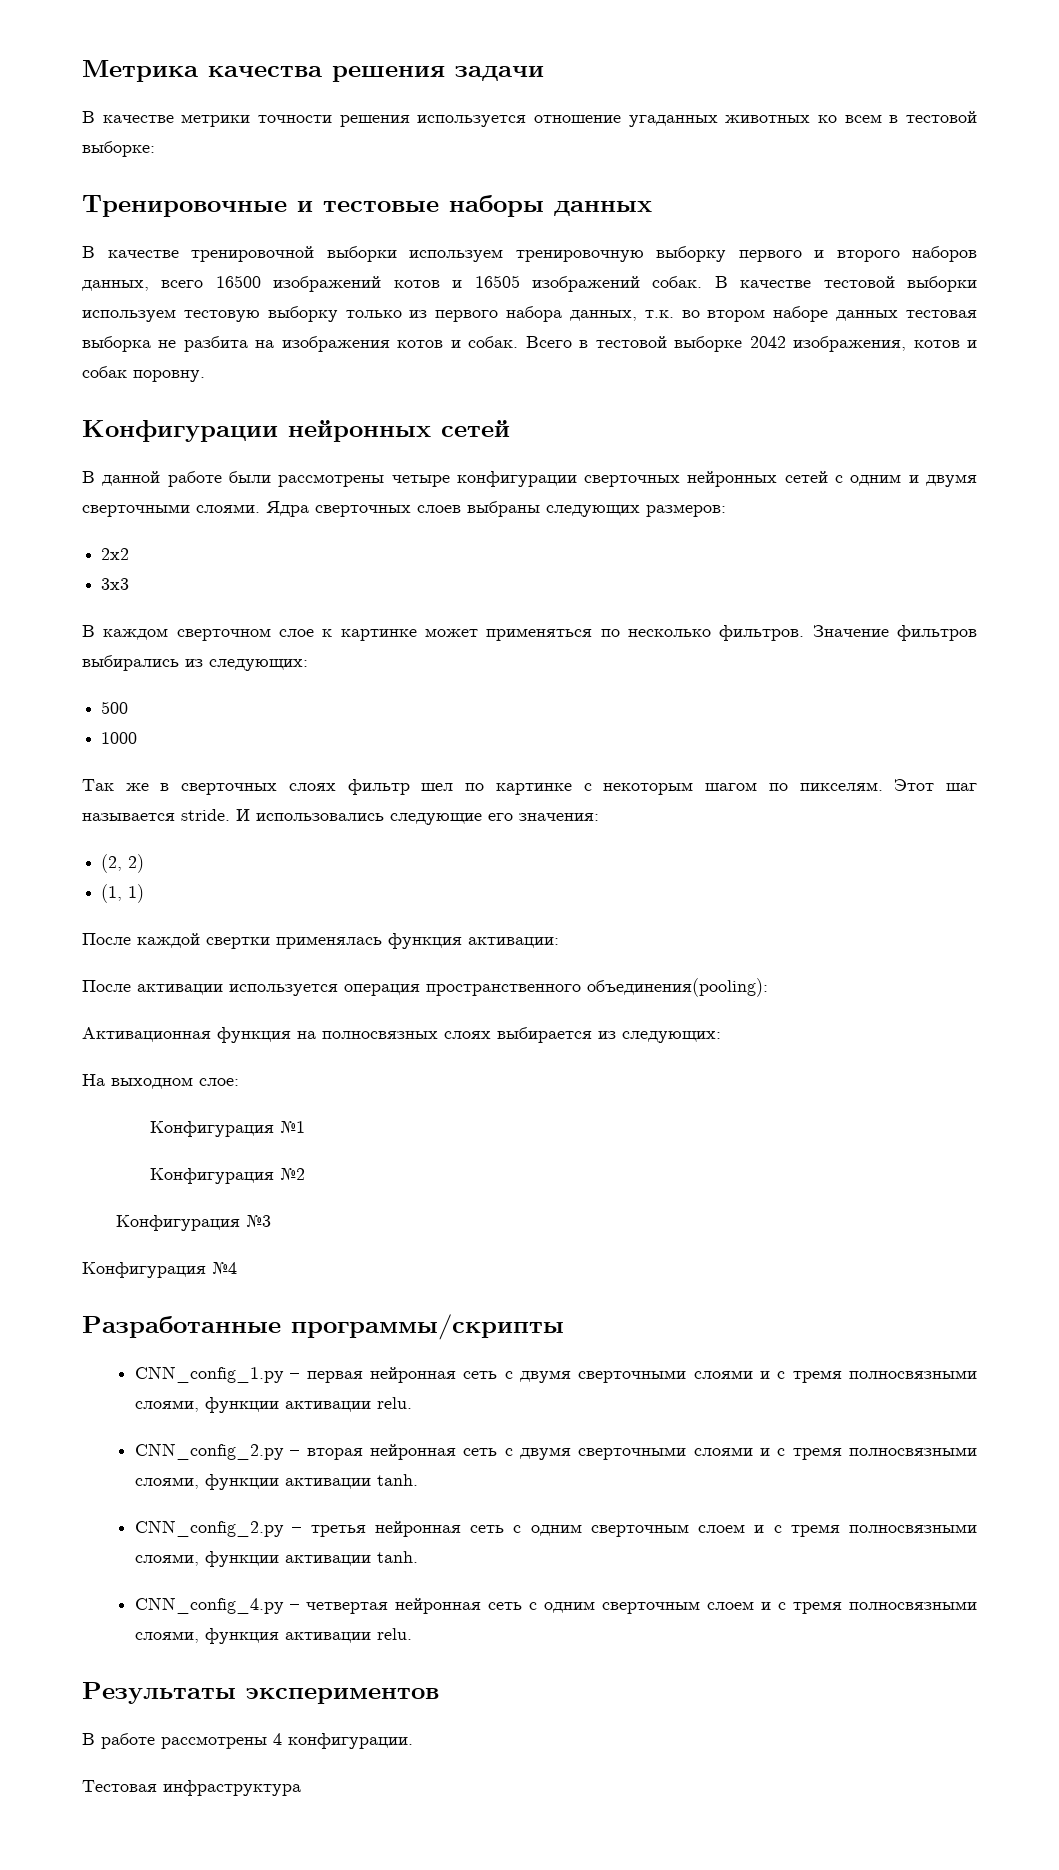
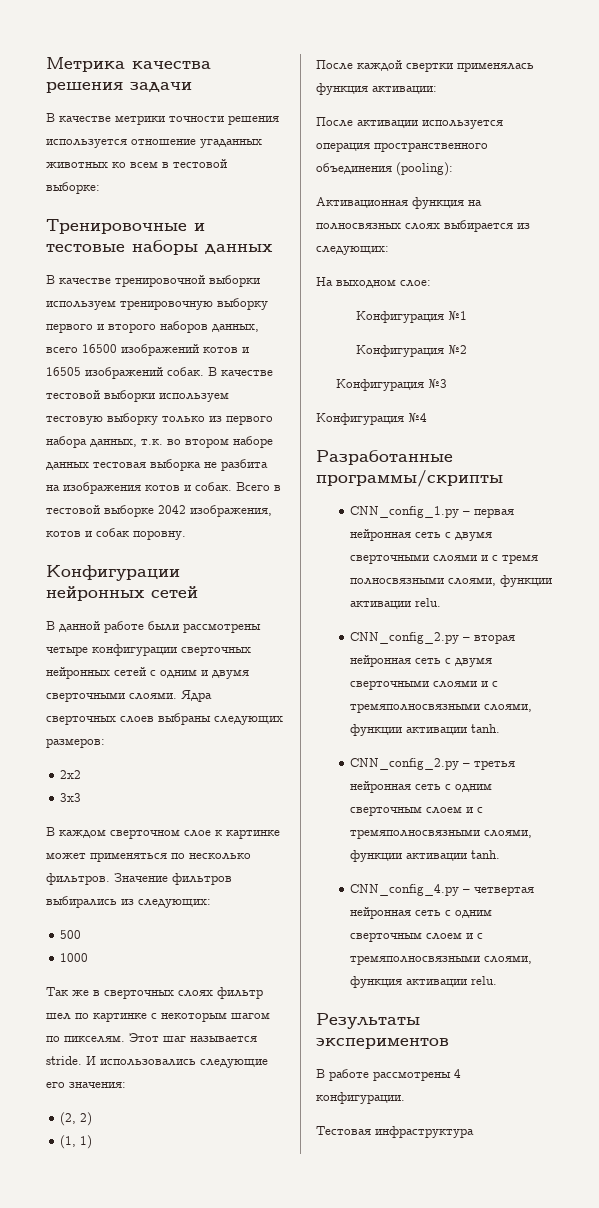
[587,978,768,997] объединения(pooling): -> [316,162,453,176] объединения (pooling):
[792,1447,978,1460] тремя полносвязными -> [350,703,481,713] тремяполносвязными
[790,1524,978,1537] тремя полносвязными -> [350,829,481,839] тремяполносвязными
[793,1601,978,1614] тремя полносвязными -> [350,955,481,965] тремяполносвязными

